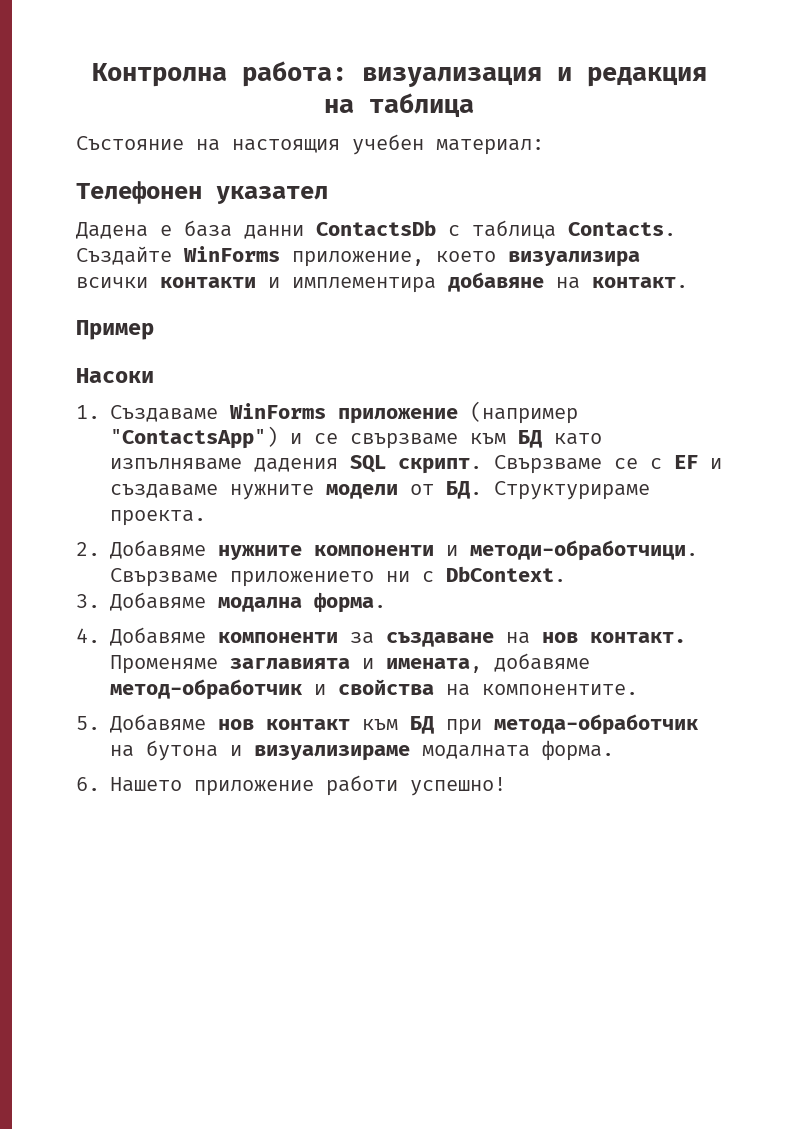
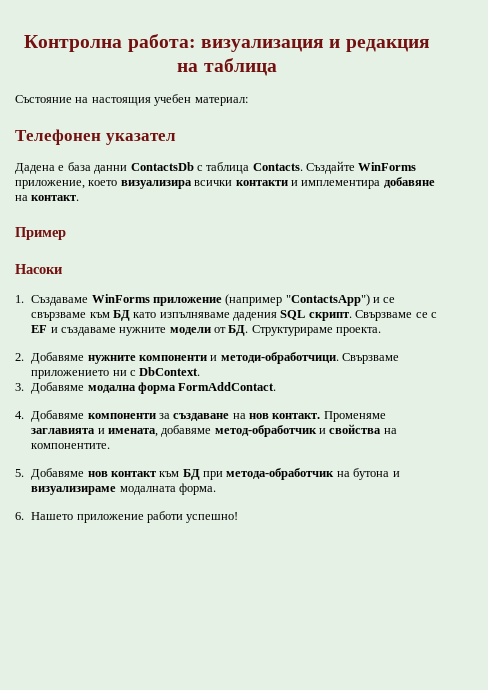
[314,592,386,613] форма. -> [137,382,277,394] форма FormAddContact.

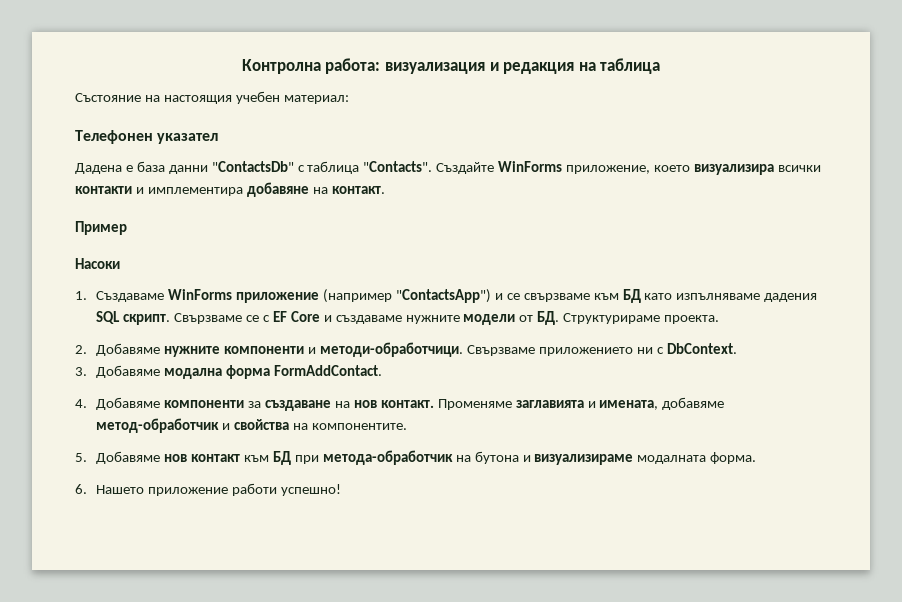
[130,162,194,171] ContactsDb -> [211,161,294,172] "ContactsDb"
[252,163,303,171] Contacts. -> [363,161,433,172] "Contacts".
(48, 329) none -> [290,311,320,322] Core

